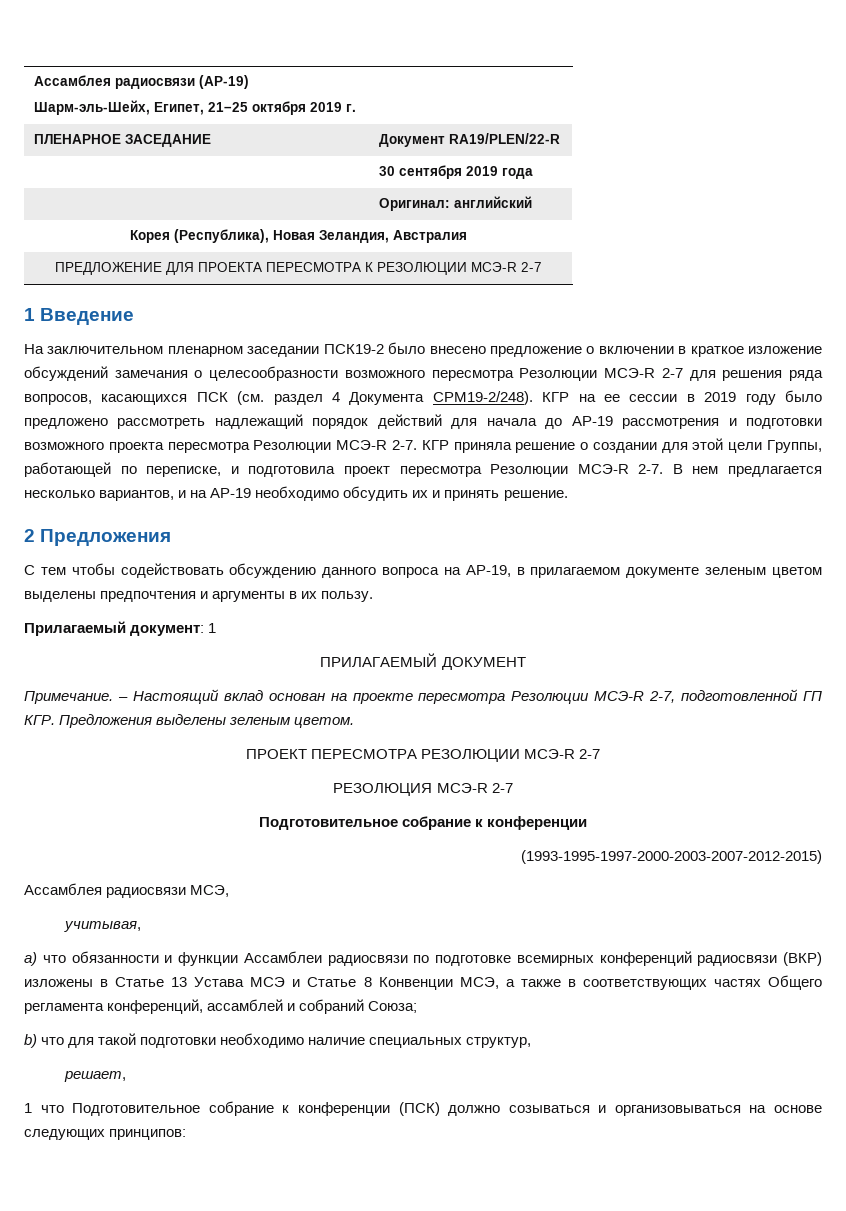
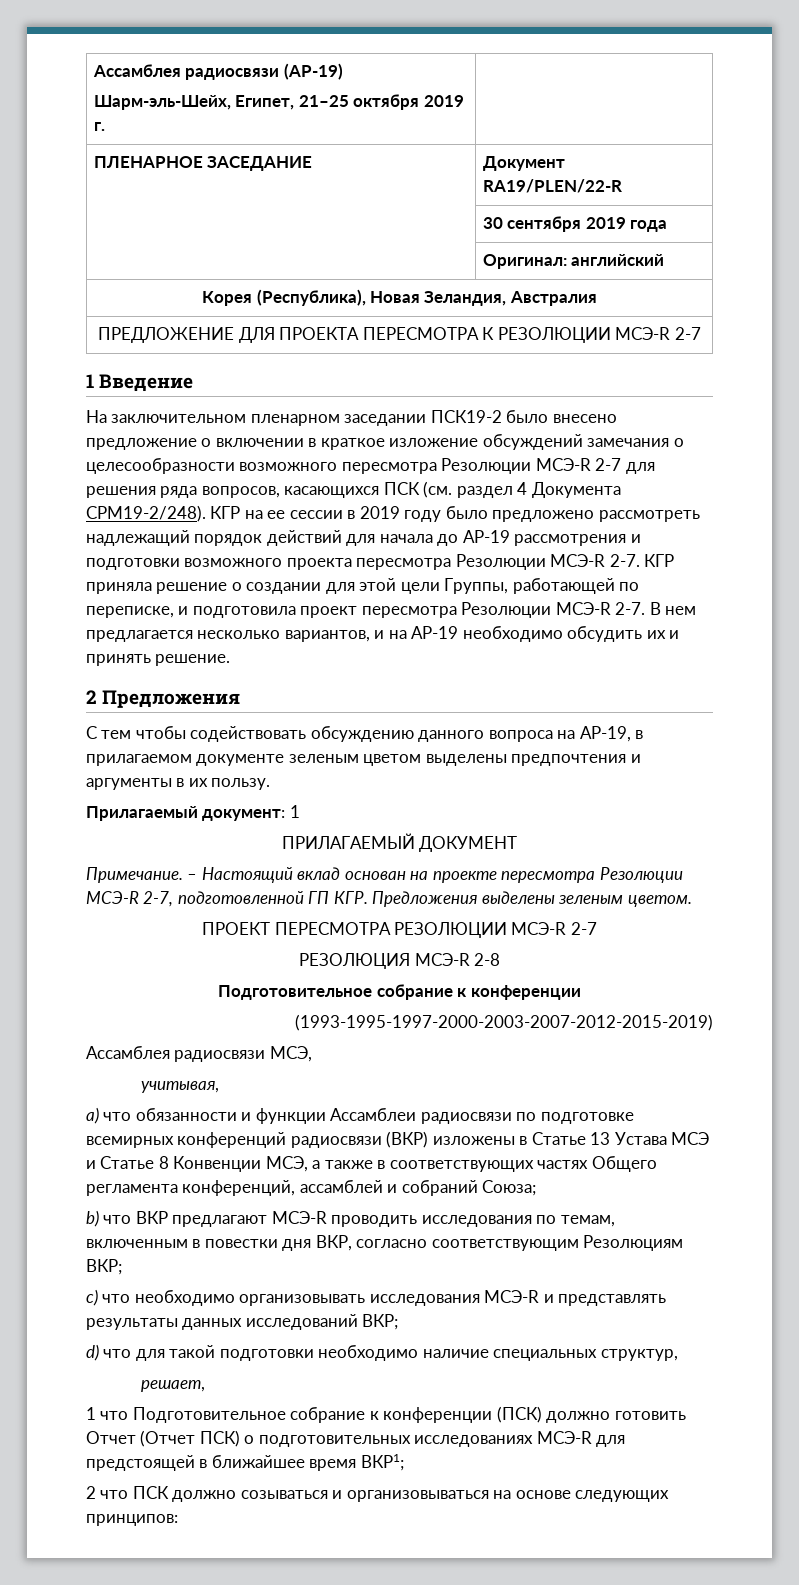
[491,783,513,793] 2-7 -> [473,953,500,966] 2-8
[521,850,822,864] (1993-1995-1997-2000-2003-2007-2012-2015) -> [295,1014,713,1031] (1993-1995-1997-2000-2003-2007-2012-2015-2019)
(65, 1041) none -> [135,1211,615,1227] [86,1235,684,1251] [86,1259,122,1275] [86,1289,667,1306] [86,1314,399,1330] [86,1344,132,1361] ВКР предлагают МСЭ-R проводить исследования по темам, включенным в повестки дня ВКР, согласно соответствующим Резолюциям ВКР; // c) что необходимо организовывать исследования МСЭ-R и представлять результаты данных исследований ВКР; // d) что
(501, 1110) none -> [614,1411,686,1420] [86,1430,626,1447] [86,1454,404,1471] [86,1486,237,1502] готовить Отчет (Отчет ПСК) о подготовительных исследованиях МСЭ-R для предстоящей в ближайшее время ВКР1; // 2 что ПСК должно

